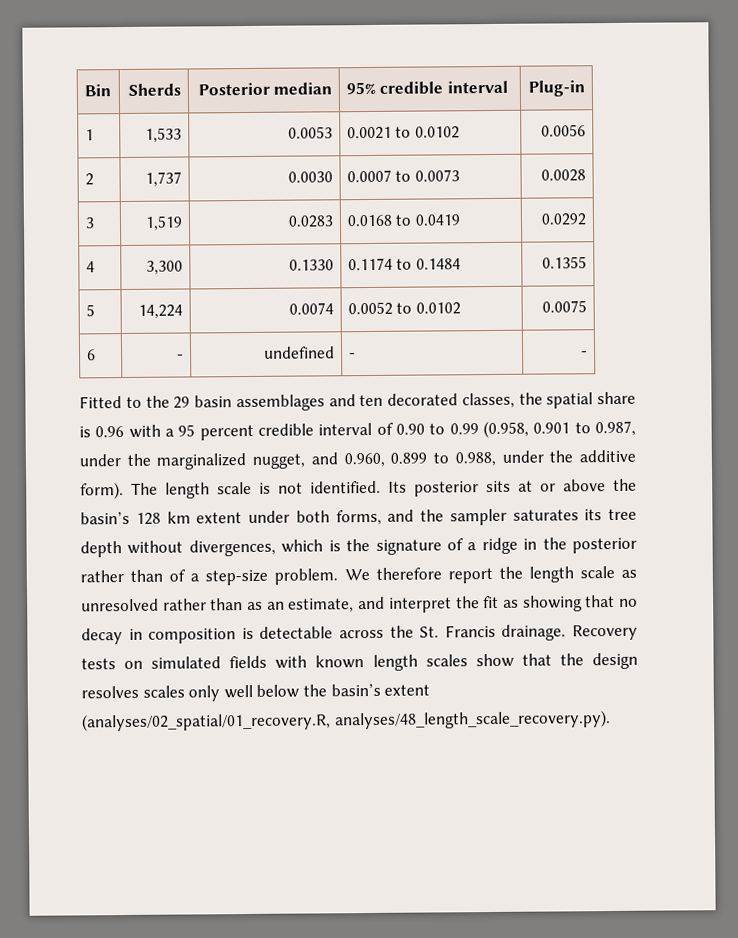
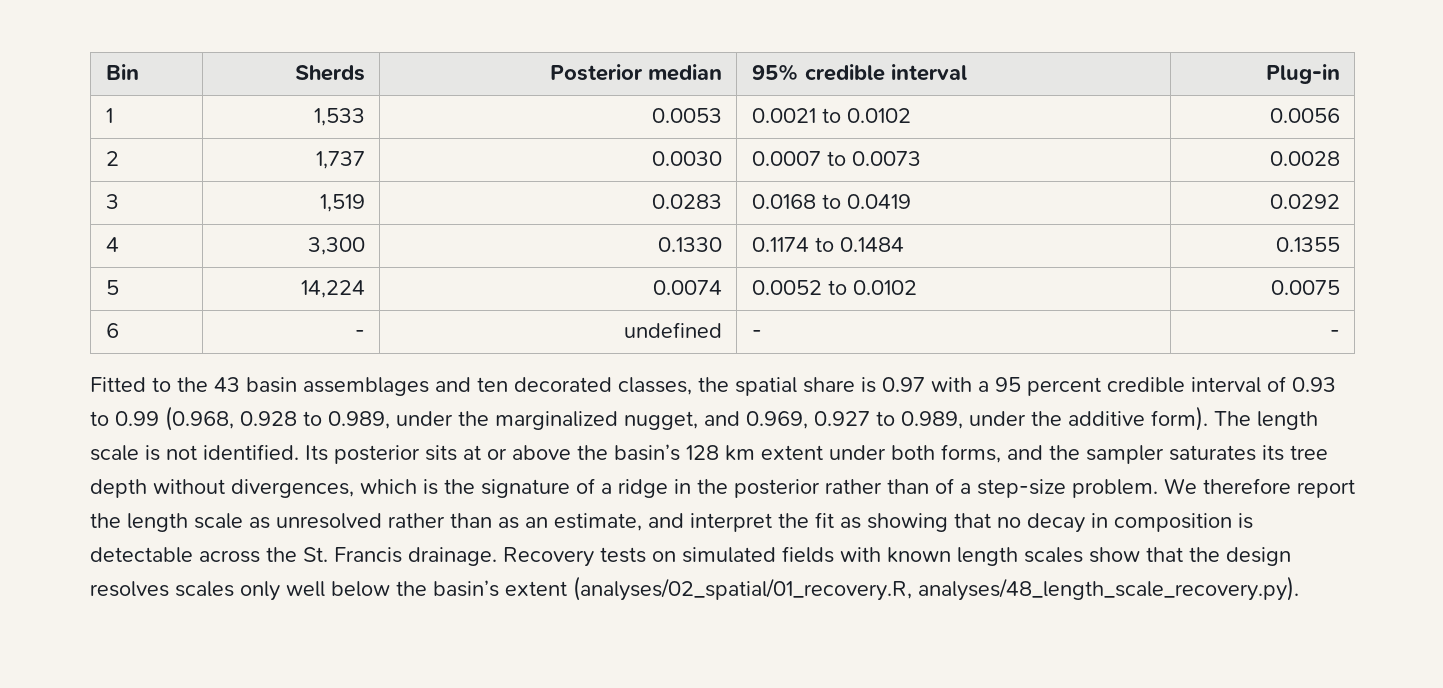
[173,396,191,409] 29 -> [214,377,240,392] 43
[95,426,125,438] 0.96 -> [882,377,925,392] 0.97
[395,423,425,435] 0.90 -> [1292,377,1336,392] 0.93
[482,420,636,439] (0.958, 0.901 to 0.987, -> [165,406,390,431] (0.968, 0.928 to 0.989,
[343,451,496,468] 0.960, 0.899 to 0.988, -> [746,411,963,429] 0.969, 0.927 to 0.989,

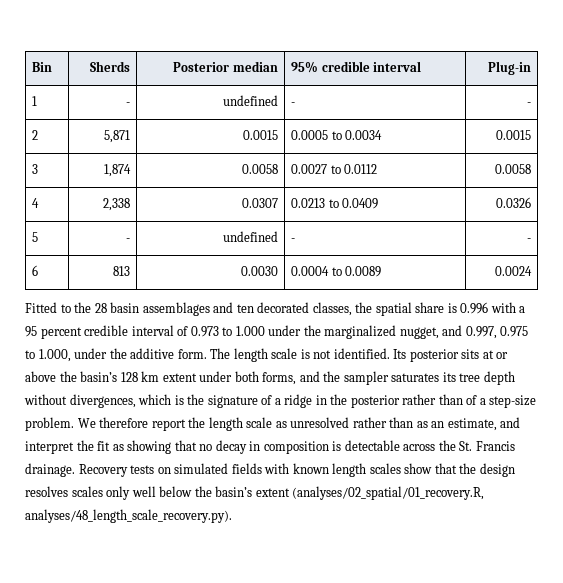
[313,108,365,126] [651,108,722,123] [751,108,911,123] [1269,108,1340,123] [105,151,119,166] [315,151,365,169] [651,151,722,166] [751,151,921,166] [1269,151,1340,166] [105,194,119,209] [319,194,365,212] [651,194,722,209] [751,194,911,209] [1269,194,1340,209] [105,237,119,252] [307,237,365,255] [657,237,722,252] [751,237,904,252] [1275,237,1340,252] [105,280,119,295] [300,280,365,298] [652,280,722,295] [751,280,917,295] [1270,280,1340,295] [105,323,119,338] [354,330,365,338] [623,322,722,338] [751,330,762,338] [1329,330,1340,338] 1,533 | 0.0053 | 0.0021 to 0.0102 | 0.0056 // 2 | 1,737 | 0.0030 | 0.0007 to 0.0073 | 0.0028 // 3 | 1,519 | 0.0283 | 0.0168 to 0.0419 | 0.0292 // 4 | 3,300 | 0.1330 | 0.1174 to 0.1484 | 0.1355 // 5 | 14,224 | 0.0074 | 0.0052 to 0.0102 | 0.0075 // 6 | - | undefined | - | - -> [125,102,130,106] [222,95,278,106] [291,102,296,106] [526,102,531,106] [32,130,39,140] [103,130,130,143] [242,130,278,140] [291,130,383,140] [495,130,531,140] [32,164,39,174] [103,164,131,177] [241,164,278,174] [291,164,378,174] [494,164,531,174] [32,198,40,208] [102,198,130,211] [241,198,278,208] [291,198,379,209] [495,197,531,208] [32,232,39,242] [125,238,130,242] [222,231,278,242] [291,238,296,242] [526,238,531,242] [32,265,39,276] [112,266,130,276] [240,266,278,276] [291,266,382,277] [494,266,532,276] - | undefined | - | - // 2 | 5,871 | 0.0015 | 0.0005 to 0.0034 | 0.0015 // 3 | 1,874 | 0.0058 | 0.0027 to 0.0112 | 0.0058 // 4 | 2,338 | 0.0307 | 0.0213 to 0.0409 | 0.0326 // 5 | - | undefined | - | - // 6 | 813 | 0.0030 | 0.0004 to 0.0089 | 0.0024
[214,377,240,392] 43 -> [94,303,107,313] 28
[882,377,925,392] 0.97 -> [460,302,489,314] 0.996
[1292,377,1336,392] [90,406,390,431] 0.93 to 0.99 (0.968, 0.928 to 0.989, -> [190,326,265,337] 0.973 to 1.000
[746,411,963,429] 0.969, 0.927 to 0.989, -> [465,326,529,339] [25,349,71,362] 0.997, 0.975 to 1.000,
[1151,406,1208,431] form). -> [177,349,207,359] form.

